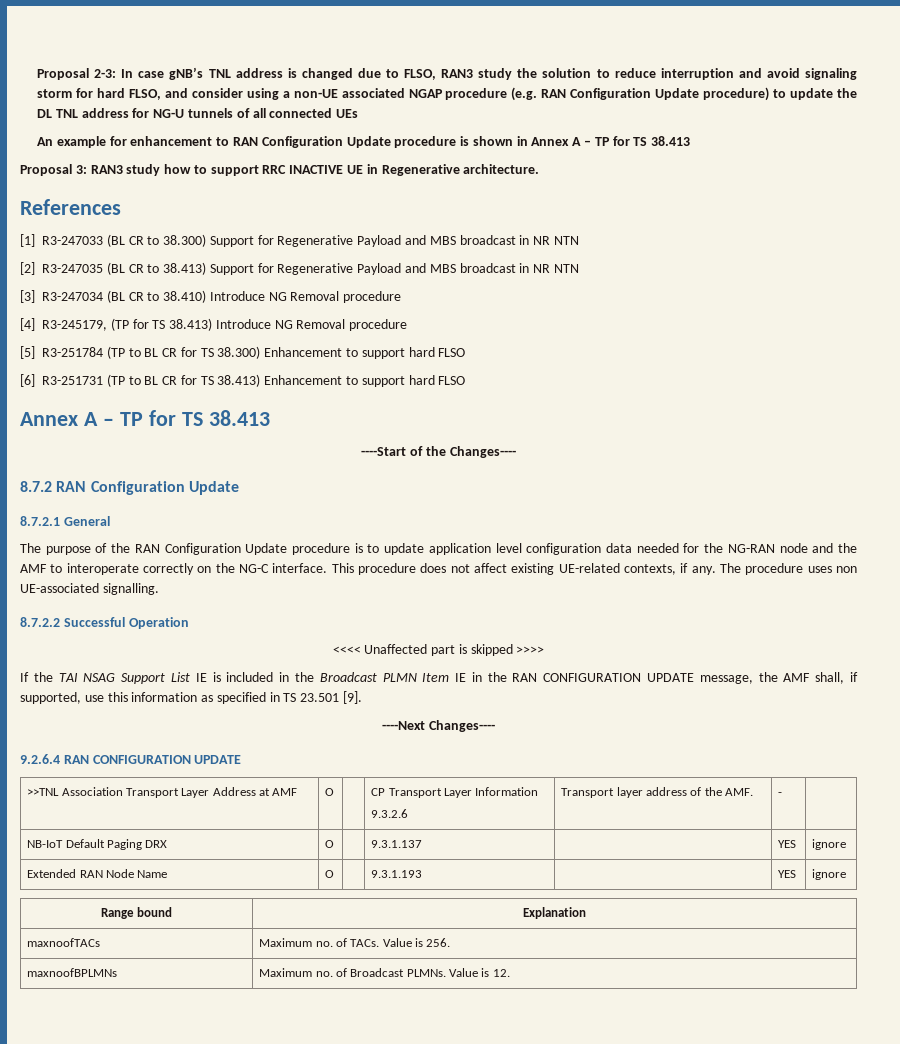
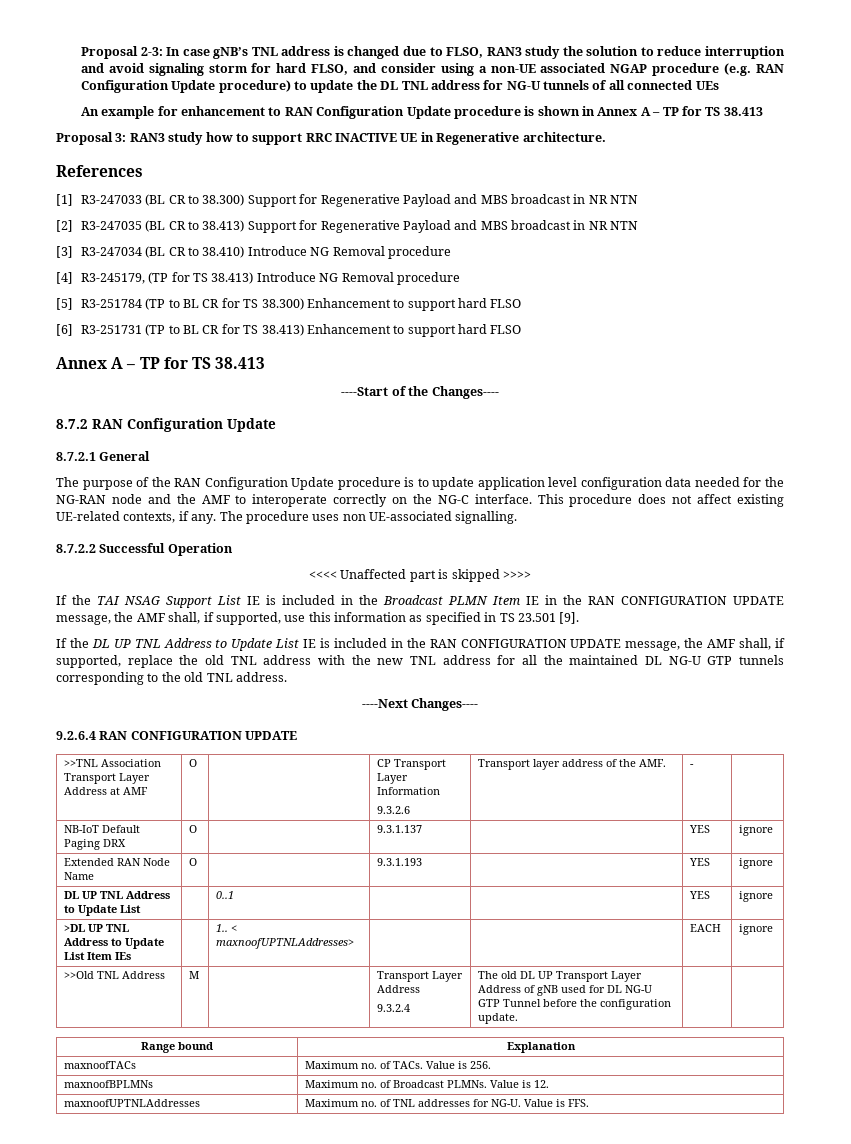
(363, 697) none -> [56,638,786,651] [56,655,784,668] [56,672,287,685] // If the DL UP TNL Address to Update List IE is included in the RAN CONFIGURATION UPDATE message, the AMF shall, if supported, replace the old TNL address with the new TNL address for all the maintained DL NG-U GTP tunnels corresponding to the old TNL address.
(847, 874) none -> [64,891,171,899] [64,905,142,916] [216,891,235,899] [689,891,711,899] [739,891,774,902] [64,924,130,932] [64,938,165,949] [64,952,132,960] [216,924,238,932] [216,938,355,949] [690,924,722,932] [739,924,774,935] [64,971,166,979] [189,971,200,979] [377,971,464,982] [377,985,421,993] [377,1004,411,1012] [478,971,643,982] [478,985,653,996] [478,999,672,1010] [478,1013,519,1024] // DL UP TNL Address to Update List | | 0..1 | | | YES | ignore // >DL UP TNL Address to Update List Item IEs | | 1.. < maxnoofUPTNLAddresses> | | | EACH | ignore // >>Old TNL Address | M | | Transport Layer Address // 9.3.2.4 | The old DL UP Transport Layer Address of gNB used for DL NG-U GTP Tunnel before the configuration update. | |
(510, 973) none -> [64,1099,201,1107] [305,1099,590,1107] // maxnoofUPTNLAddresses | Maximum no. of TNL addresses for NG-U. Value is FFS.

